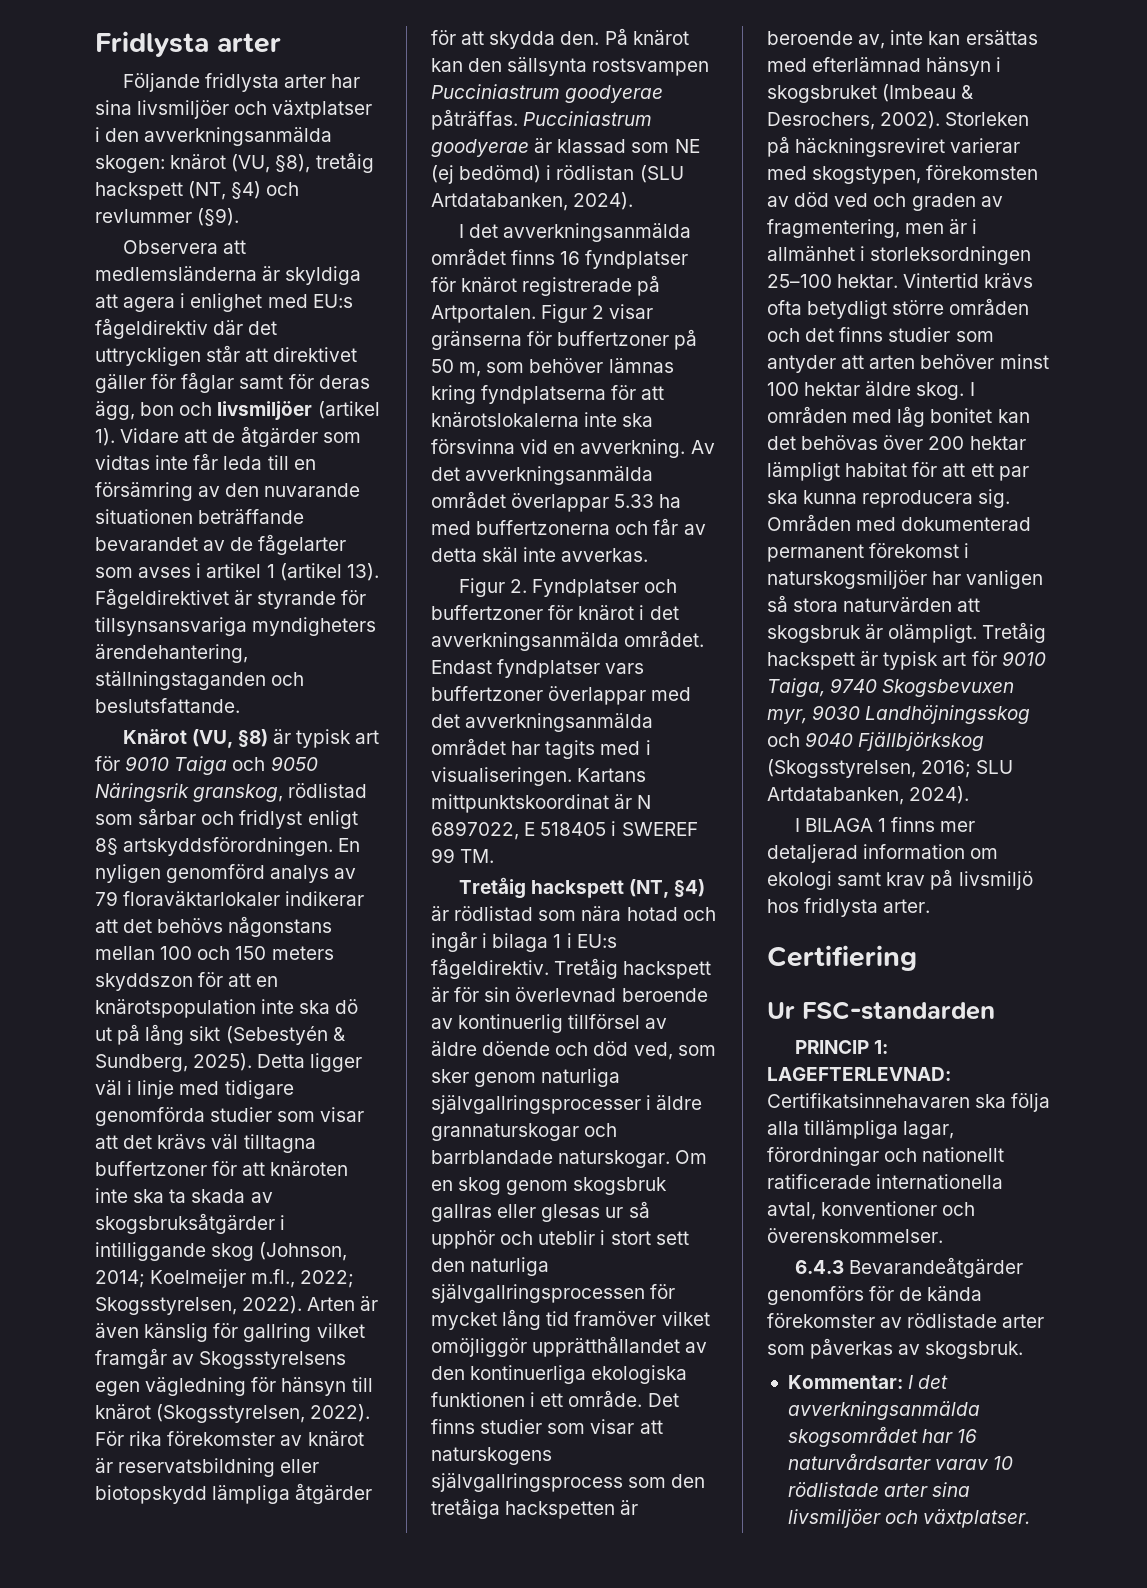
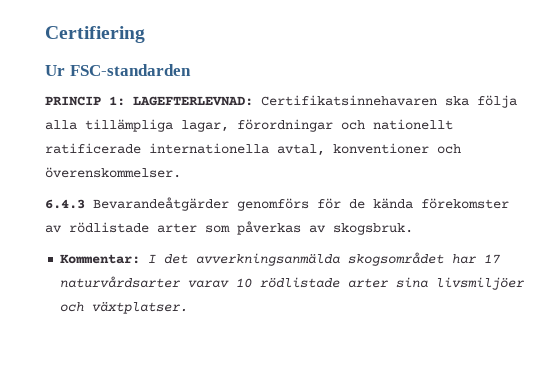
[95,31,281,57] [122,73,361,92] [95,100,373,119] [95,127,333,146] [95,152,374,173] [95,181,300,200] [95,208,240,226] [122,240,246,254] [95,266,362,285] [95,293,353,312] [95,318,278,339] [95,345,358,366] [95,372,370,393] [95,401,380,420] [95,426,361,447] [95,453,316,470] [95,482,361,501] [95,509,305,524] [95,534,347,555] [95,563,379,581] [95,588,367,609] [95,617,377,636] [95,644,248,663] [95,671,305,690] [95,698,240,713] [122,729,380,748] [95,756,318,775] [95,783,368,802] [95,808,358,829] [95,837,361,856] [95,864,357,883] [95,891,365,906] [95,916,333,937] [95,946,334,960] [95,972,279,991] [95,999,359,1018] [95,1024,345,1045] [95,1053,363,1072] [95,1080,294,1099] [95,1107,365,1126] [95,1134,316,1153] [95,1161,349,1176] [95,1188,273,1203] [95,1213,286,1234] [95,1242,348,1261] [95,1269,355,1288] [95,1296,379,1315] [95,1323,365,1342] [95,1348,347,1369] [95,1377,373,1396] [95,1404,371,1423] [95,1431,364,1446] [95,1458,320,1477] [95,1483,373,1504] [431,28,689,49] [431,57,710,76] [431,84,664,103] [431,109,653,130] [431,138,700,157] [431,165,684,184] [431,192,634,211] [458,223,691,242] [431,248,689,269] [431,275,661,296] [431,304,654,323] [431,329,698,350] [431,358,674,377] [431,385,665,404] [431,412,654,427] [431,439,715,458] [431,466,654,485] [431,491,682,512] [431,518,706,535] [431,547,649,562] [458,578,678,597] [431,605,679,620] [431,630,705,651] [431,659,645,678] [431,686,692,705] [431,713,654,732] [431,738,651,759] [431,767,647,786] [431,794,652,813] [431,821,698,840] [431,848,495,863] [458,877,706,899] [431,906,716,921] [431,931,617,952] [431,958,712,979] [431,987,708,1002] [431,1014,668,1033] [431,1041,716,1060] [431,1068,621,1087] [431,1095,703,1114] [431,1123,618,1141] [431,1150,708,1168] [431,1177,668,1195] [431,1201,650,1222] [431,1230,689,1249] [431,1257,550,1276] [431,1284,676,1303] [431,1309,710,1330] [431,1336,708,1357] [431,1365,688,1384] [431,1390,679,1407] [431,1419,663,1434] [431,1447,552,1465] [431,1473,706,1492] [431,1498,639,1519] [767,30,1038,49] [767,57,1002,76] [767,84,974,103] [767,111,1030,130] [767,136,1021,157] [767,165,1039,184] [767,192,1003,211] [767,219,978,238] [767,246,1032,265] [767,273,1034,288] [767,298,1030,319] [767,327,994,342] [767,354,1049,373] [767,381,975,400] [767,406,1030,427] [767,435,1026,450] [767,462,1029,481] [767,489,1011,508] [767,514,1032,531] [767,543,970,562] [767,570,1044,589] [767,595,981,612] [767,622,1047,643] [767,651,1046,670] [767,678,1015,697] [767,705,1031,724] [767,732,985,751] [767,759,1014,778] [767,786,970,805] [794,817,976,832] [767,844,999,863] [767,869,1033,890] [767,898,931,917] Fridlysta arter // Följande fridlysta arter har sina livsmiljöer och växtplatser i den avverkningsanmälda skogen: knärot (VU, §8), tretåig hackspett (NT, §4) och revlummer (§9). // Observera att medlemsländerna är skyldiga att agera i enlighet med EU:s fågeldirektiv där det uttryckligen står att direktivet gäller för fåglar samt för deras ägg, bon och livsmiljöer (artikel 1). Vidare att de åtgärder som vidtas inte får leda till en försämring av den nuvarande situationen beträffande bevarandet av de fågelarter som avses i artikel 1 (artikel 13). Fågeldirektivet är styrande för tillsynsansvariga myndigheters ärendehantering, ställningstaganden och beslutsfattande. // Knärot (VU, §8) är typisk art för 9010 Taiga och 9050 Näringsrik granskog, rödlistad som sårbar och fridlyst enligt 8§ artskyddsförordningen. En nyligen genomförd analys av 79 floraväktarlokaler indikerar att det behövs någonstans mellan 100 och 150 meters skyddszon för att en knärotspopulation inte ska dö ut på lång sikt (Sebestyén & Sundberg, 2025). Detta ligger väl i linje med tidigare genomförda studier som visar att det krävs väl tilltagna buffertzoner för att knäroten inte ska ta skada av skogsbruksåtgärder i intilliggande skog (Johnson, 2014; Koelmeijer m.fl., 2022; Skogsstyrelsen, 2022). Arten är även känslig för gallring vilket framgår av Skogsstyrelsens egen vägledning för hänsyn till knärot (Skogsstyrelsen, 2022). För rika förekomster av knärot är reservatsbildning eller biotopskydd lämpliga åtgärder för att skydda den. På knärot kan den sällsynta rostsvampen Pucciniastrum goodyerae påträffas. Pucciniastrum goodyerae är klassad som NE (ej bedömd) i rödlistan (SLU Artdatabanken, 2024). // I det avverkningsanmälda området finns 16 fyndplatser för knärot registrerade på Artportalen. Figur 2 visar gränserna för buffertzoner på 50 m, som behöver lämnas kring fyndplatserna för att knärotslokalerna inte ska försvinna vid en avverkning. Av det avverkningsanmälda området överlappar 5.33 ha med buffertzonerna och får av detta skäl inte avverkas. // Figur 2. Fyndplatser och buffertzoner för knärot i det avverkningsanmälda området. Endast fyndplatser vars buffertzoner överlappar med det avverkningsanmälda området har tagits med i visualiseringen. Kartans mittpunktskoordinat är N 6897022, E 518405 i SWEREF 99 TM. // Tretåig hackspett (NT, §4) är rödlistad som nära hotad och ingår i bilaga 1 i EU:s fågeldirektiv. Tretåig hackspett är för sin överlevnad beroende av kontinuerlig tillförsel av äldre döende och död ved, som sker genom naturliga självgallringsprocesser i äldre grannaturskogar och barrblandade naturskogar. Om en skog genom skogsbruk gallras eller glesas ur så upphör och uteblir i stort sett den naturliga självgallringsprocessen för mycket lång tid framöver vilket omöjliggör upprätthållandet av den kontinuerliga ekologiska funktionen i ett område. Det finns studier som visar att naturskogens självgallringsprocess som den tretåiga hackspetten är beroende av, inte kan ersättas med efterlämnad hänsyn i skogsbruket (Imbeau & Desrochers, 2002). Storleken på häckningsreviret varierar med skogstypen, förekomsten av död ved och graden av fragmentering, men är i allmänhet i storleksordningen 25–100 hektar. Vintertid krävs ofta betydligt större områden och det finns studier som antyder att arten behöver minst 100 hektar äldre skog. I områden med låg bonitet kan det behövas över 200 hektar lämpligt habitat för att ett par ska kunna reproducera sig. Områden med dokumenterad permanent förekomst i naturskogsmiljöer har vanligen så stora naturvärden att skogsbruk är olämpligt. Tretåig hackspett är typisk art för 9010 Taiga, 9740 Skogsbevuxen myr, 9030 Landhöjningsskog och 9040 Fjällbjörkskog (Skogsstyrelsen, 2016; SLU Artdatabanken, 2024). // I BILAGA 1 finns mer detaljerad information om ekologi samt krav på livsmiljö hos fridlysta arter. // -> (45, 34) none
[957,1429,978,1443] 16 -> [484,254,501,264] 17

